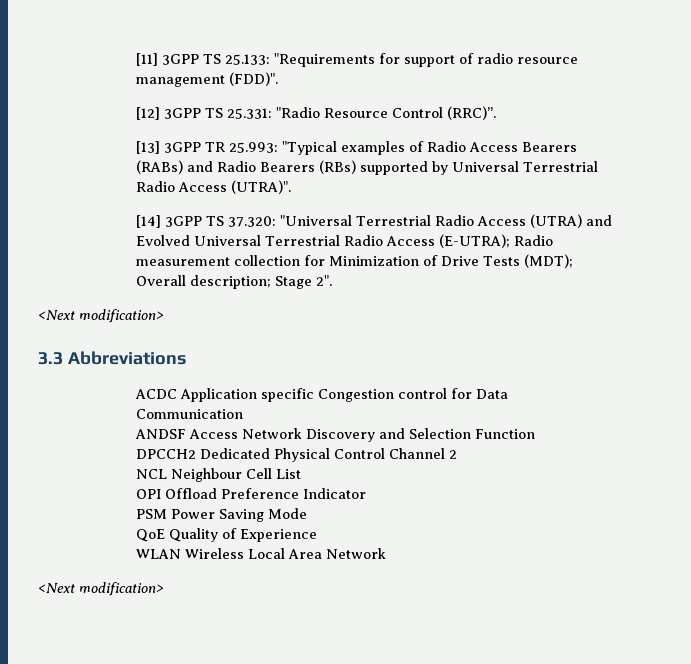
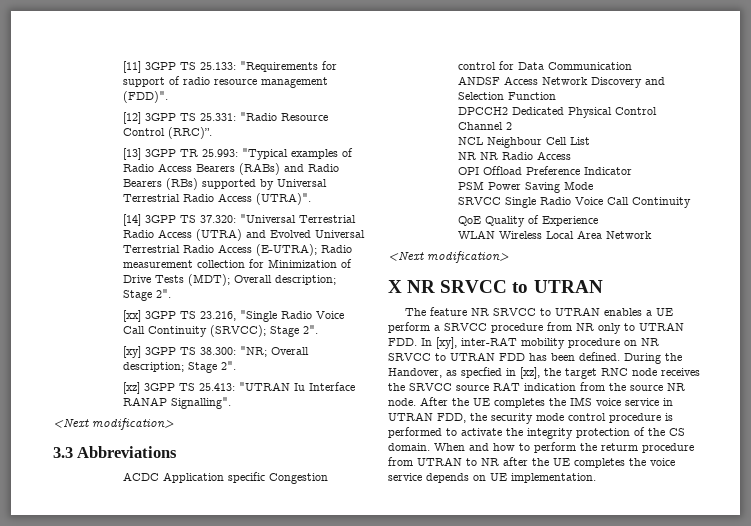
(333, 280) none -> [122,310,344,322] [122,325,318,337] [122,346,309,358] [122,361,236,373] [122,382,355,394] [122,397,231,409] // [xx] 3GPP TS 23.216, "Single Radio Voice Call Continuity (SRVCC); Stage 2". // [xy] 3GPP TS 38.300: "NR; Overall description; Stage 2". // [xz] 3GPP TS 25.413: "UTRAN Iu Interface RANAP Signalling".
(302, 474) none -> [457,151,571,160] // NR NR Radio Access
(308, 513) none -> [457,197,691,208] // SRVCC Single Radio Voice Call Continuity
(164, 589) none -> [388,280,603,293] [404,307,673,316] [388,322,684,334] [388,337,659,349] [388,352,682,364] [388,367,700,379] [388,382,685,391] [388,397,673,408] [388,412,673,424] [388,427,685,439] [388,442,694,453] [388,457,675,468] [388,473,596,483] // X NR SRVCC to UTRAN // The feature NR SRVCC to UTRAN enables a UE perform a SRVCC procedure from NR only to UTRAN FDD. In [xy], inter-RAT mobility procedure on NR SRVCC to UTRAN FDD has been defined. During the Handover, as specfied in [xz], the target RNC node receives the SRVCC source RAT indication from the source NR node. After the UE completes the IMS voice service in UTRAN FDD, the security mode control procedure is performed to activate the integrity protection of the CS domain. When and how to perform the returm procedure from UTRAN to NR after the UE completes the voice service depends on UE implementation.

